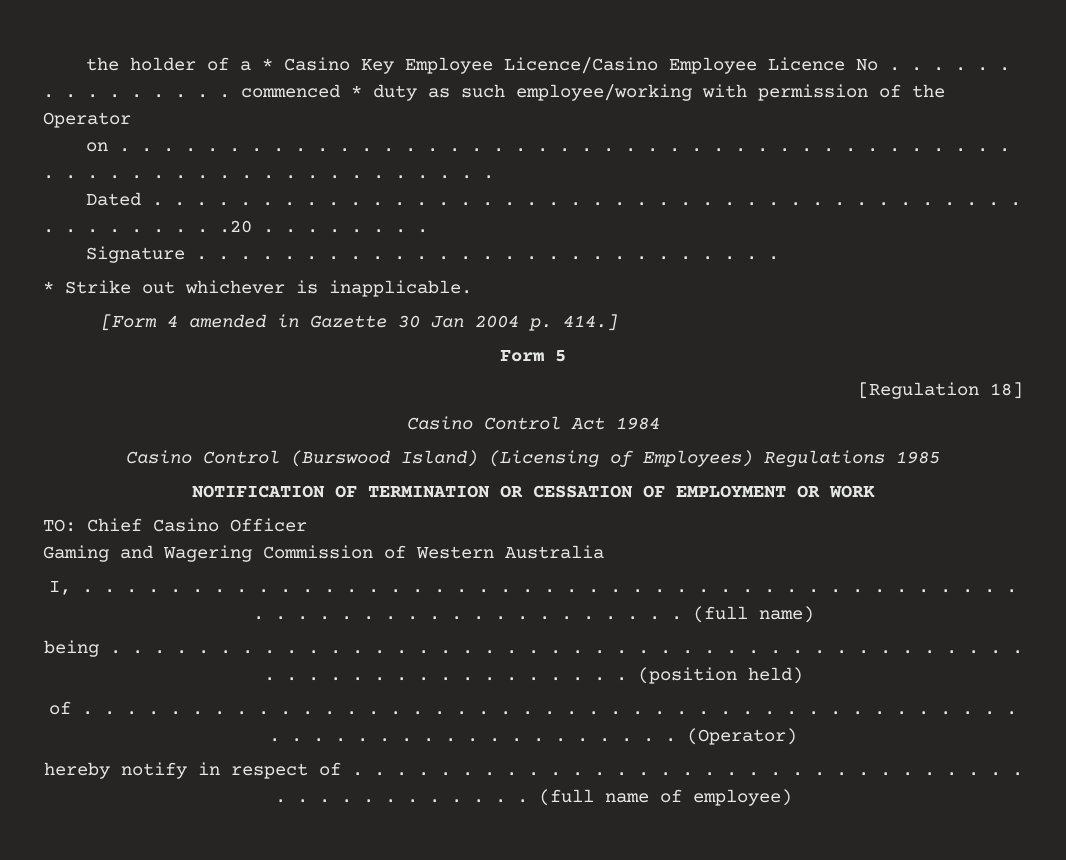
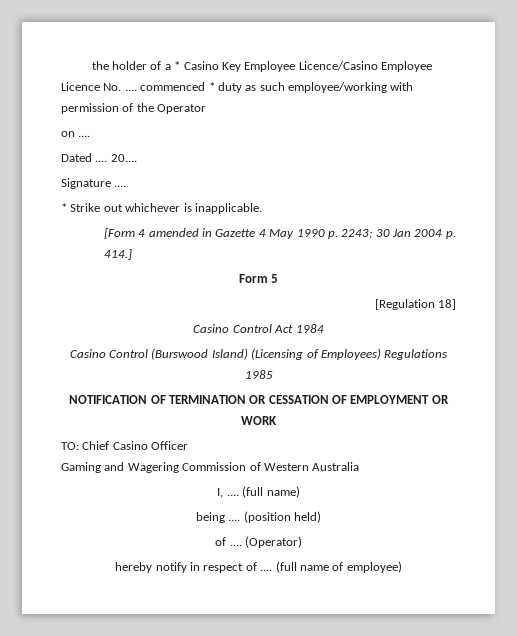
[856,59,1011,71] [43,94,230,98] No . . . . . . . . . . . . . . . -> [103,83,137,91] No. ....
[119,148,1011,152] [43,175,494,179] [86,192,1022,206] [43,220,428,233] [86,246,780,263] . . . . . . . . . . . . . . . . . . . . . . . . . . . . . . . . . . . . . . . . . . . . . . . . . . . . . . . . . . . . . . // Dated . . . . . . . . . . . . . . . . . . . . . . . . . . . . . . . . . . . . . . . . . . . . . . . . .20 . . . . . . . . // Signature . . . . . . . . . . . . . . . . . . . . . . . . . . . -> [78,135,91,137] [61,153,137,162] [61,178,127,189] .... // Dated .... 20.... // Signature ....
(388, 321) none -> [258,229,373,239] 4 May 1990 p. 2243;
[82,589,1017,593] [252,606,814,623] [43,640,1023,657] [263,667,803,684] [49,701,1017,715] [269,738,676,742] . . . . . . . . . . . . . . . . . . . . . . . . . . . . . . . . . . . . . . . . . . . . . . . . . . . . . . . . . . . . . . . (full name) // being . . . . . . . . . . . . . . . . . . . . . . . . . . . . . . . . . . . . . . . . . . . . . . . . . . . . . . . . . . . (position held) // of . . . . . . . . . . . . . . . . . . . . . . . . . . . . . . . . . . . . . . . . . . . . . . . . . . . . . . . . . . . . . . -> [226,486,300,498] [195,511,322,523] [215,537,242,546] .... (full name) // being .... (position held) // of ....
[351,772,1023,776] [274,799,528,803] . . . . . . . . . . . . . . . . . . . . . . . . . . . . . . . . . . . . . . . . . . . -> [260,569,273,571] ....

